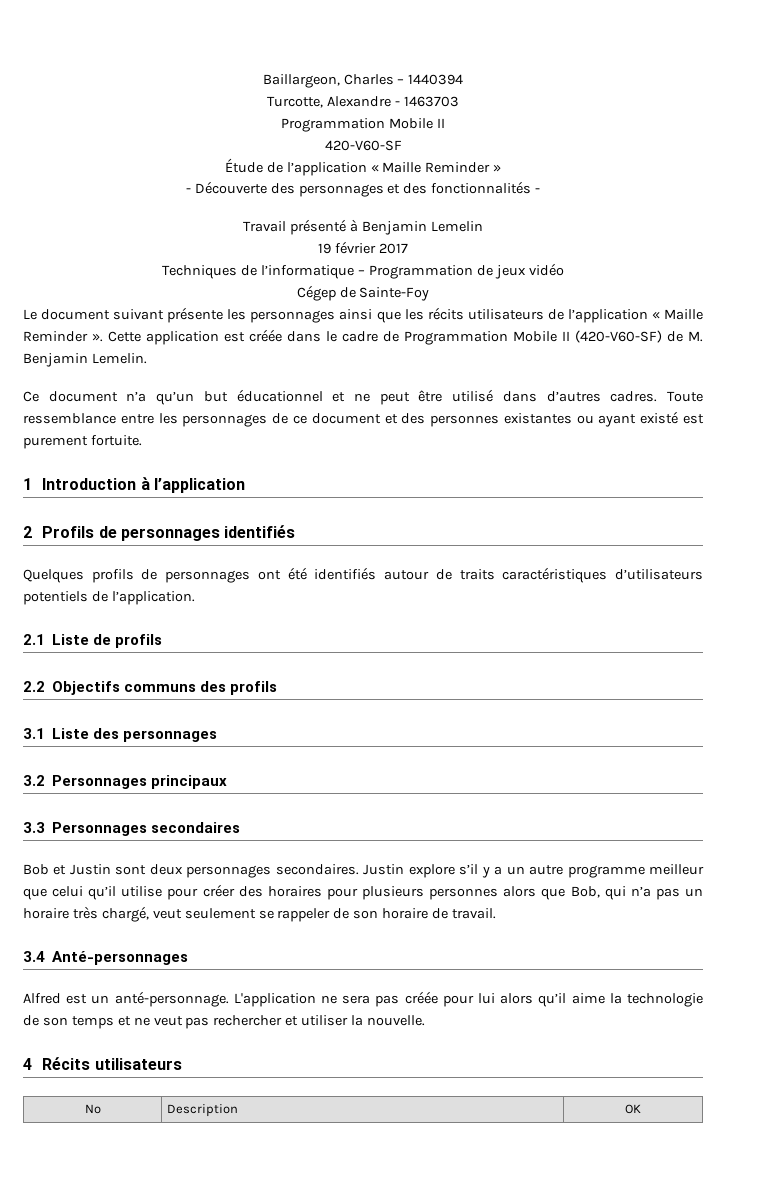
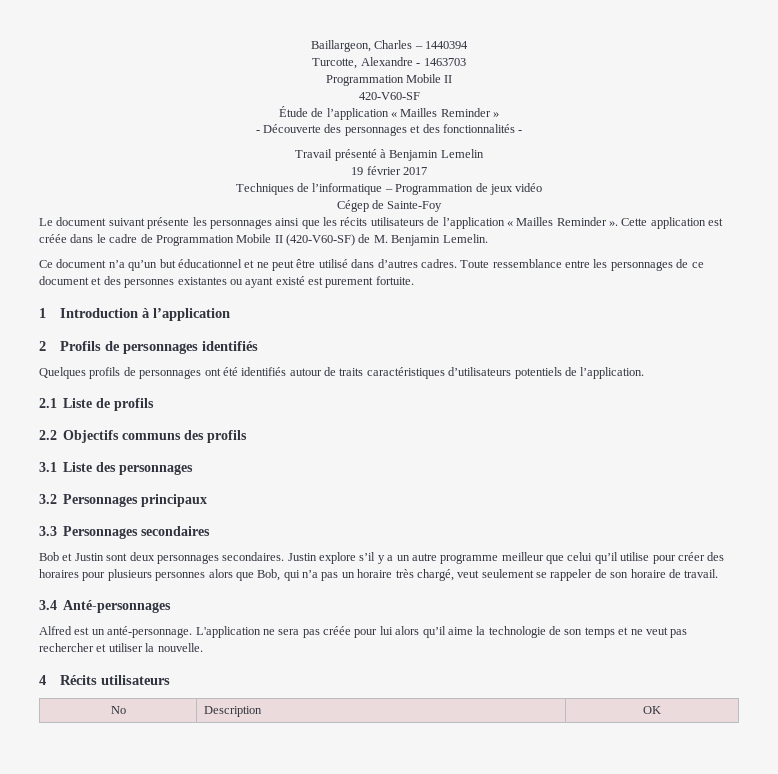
[382,162,422,173] Maille -> [400,108,438,117] Mailles
[663,309,703,320] Maille -> [516,217,554,226] Mailles

